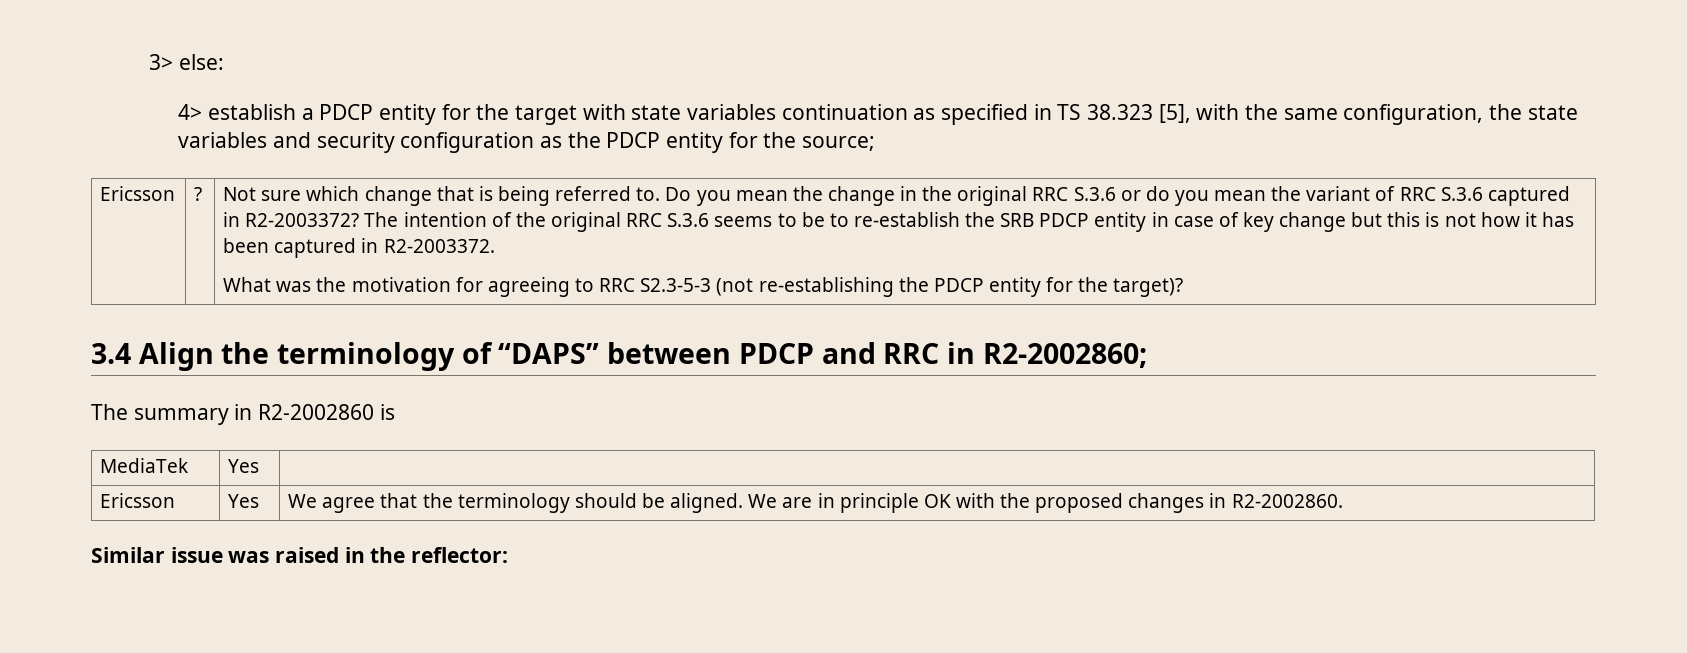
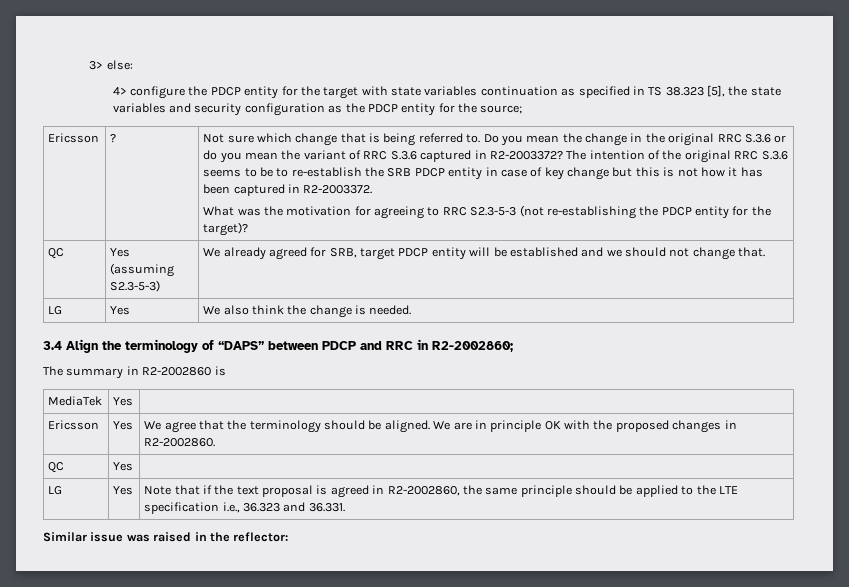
[207,104,314,120] establish a -> [129,86,208,99] configure the
[1196,104,1484,125] with the same configuration, -> (725, 91) none
(1184, 287) none -> [48,248,65,259] [110,248,131,257] [110,263,175,277] [110,280,161,292] [203,247,766,260] [48,306,63,315] [110,306,131,315] [203,305,412,318] // QC | Yes (assuming S2.3-5-3) | We already agreed for SRB, target PDCP entity will be established and we should not change that. // LG | Yes | We also think the change is needed.
(1343, 501) none -> [48,462,65,473] [113,462,134,471] [48,486,63,495] [113,486,134,495] [144,485,738,498] [144,502,345,514] // QC | Yes | // LG | Yes | Note that if the text proposal is agreed in R2-2002860, the same principle should be applied to the LTE specification i.e., 36.323 and 36.331.

